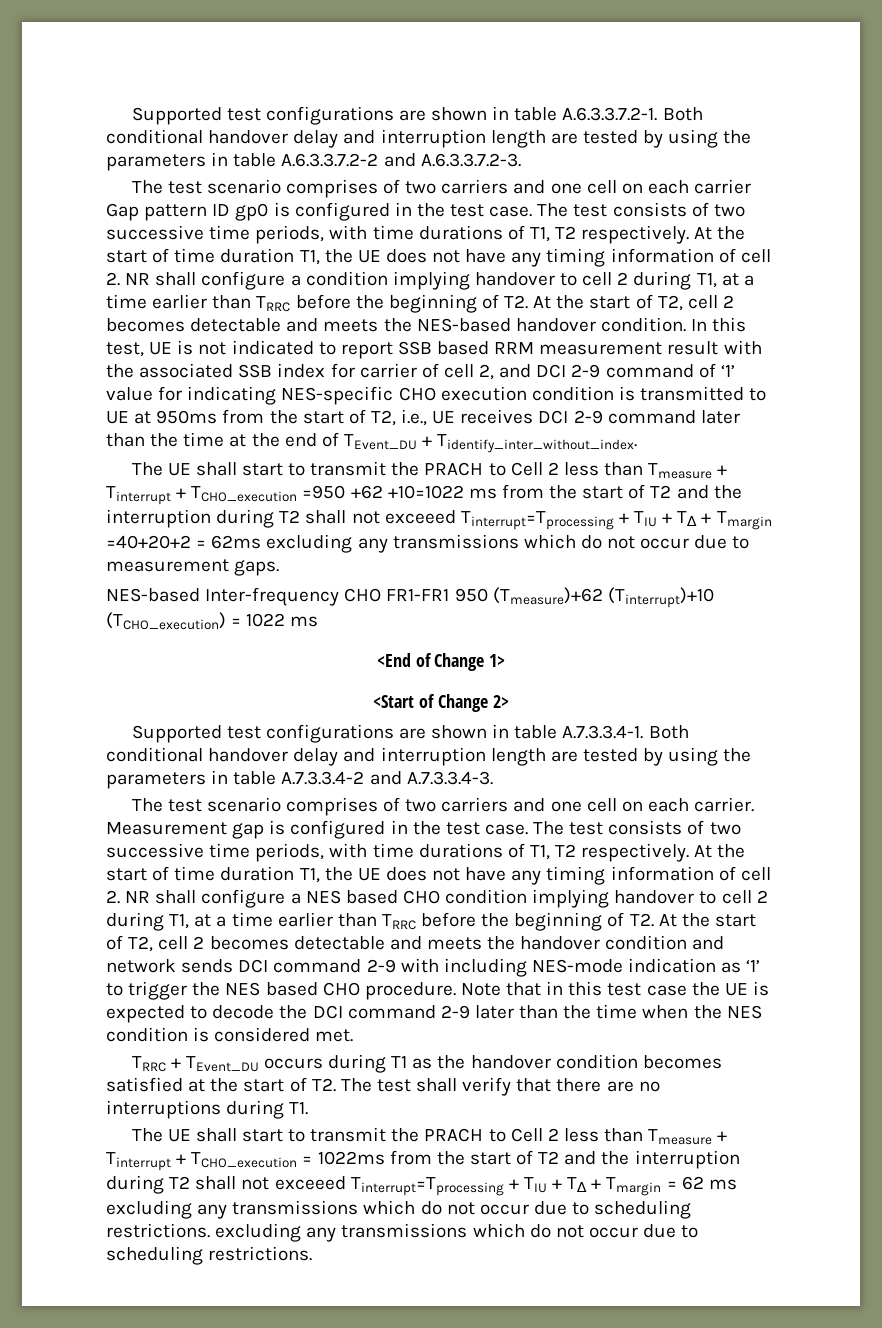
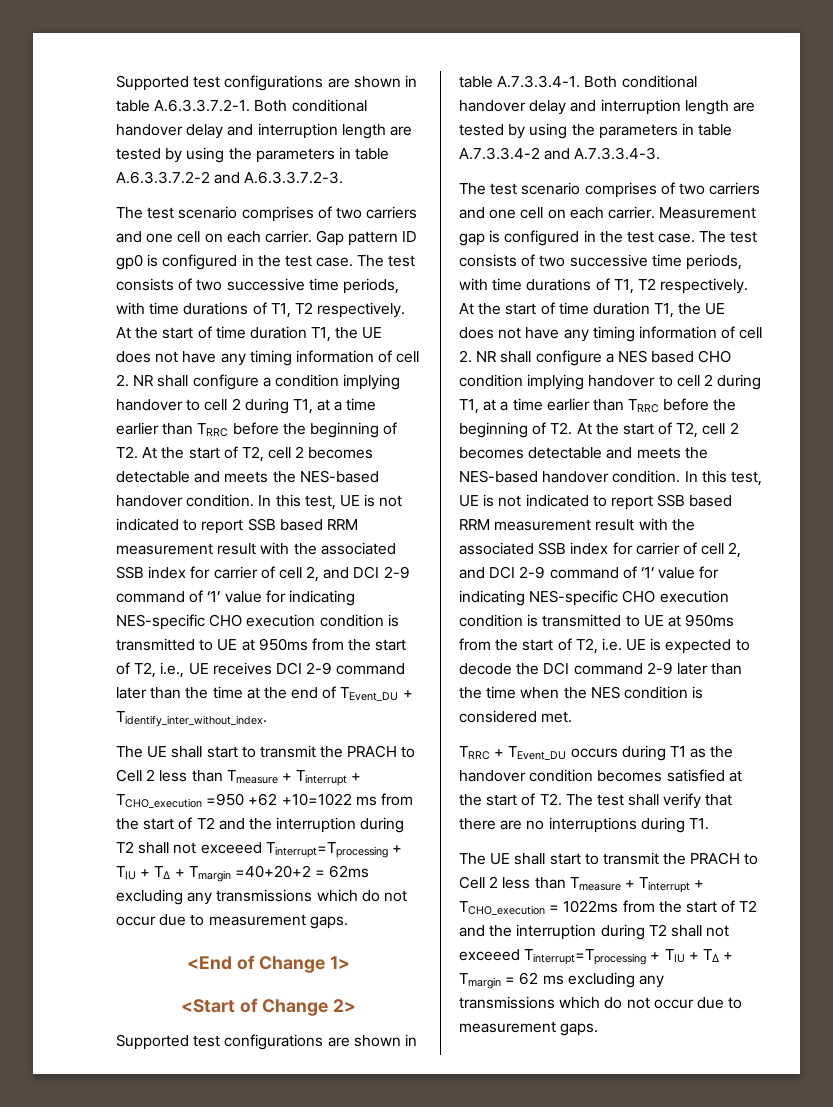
[694,179,752,194] carrier -> [264,230,312,243] carrier.
[106,587,714,608] [106,612,319,630] // NES-based Inter-frequency CHO FR1-FR1 950 (Tmeasure)+62 (Tinterrupt)+10 (TCHO_execution) = 1022 ms -> (348, 922) none
[520,935,725,950] [106,958,761,977] [106,981,720,1000] handover condition and network sends DCI command 2-9 with including NES-mode indication as ‘1’ to trigger the NES based CHO procedure. Note that in this test case the -> [459,470,762,486] [459,494,733,510] [459,518,695,531] [459,542,742,558] [459,566,720,579] [459,590,729,606] [459,614,735,627] [459,638,622,654] NES-based handover condition. In this test, UE is not indicated to report SSB based RRM measurement result with the associated SSB index for carrier of cell 2, and DCI 2-9 command of ‘1’ value for indicating NES-specific CHO execution condition is transmitted to UE at 950ms from the start of T2, i.e.
[594,1200,692,1219] [106,1223,699,1242] [106,1246,313,1265] scheduling restrictions. excluding any transmissions which do not occur due to scheduling restrictions. -> [459,1021,599,1036] measurement gaps.

